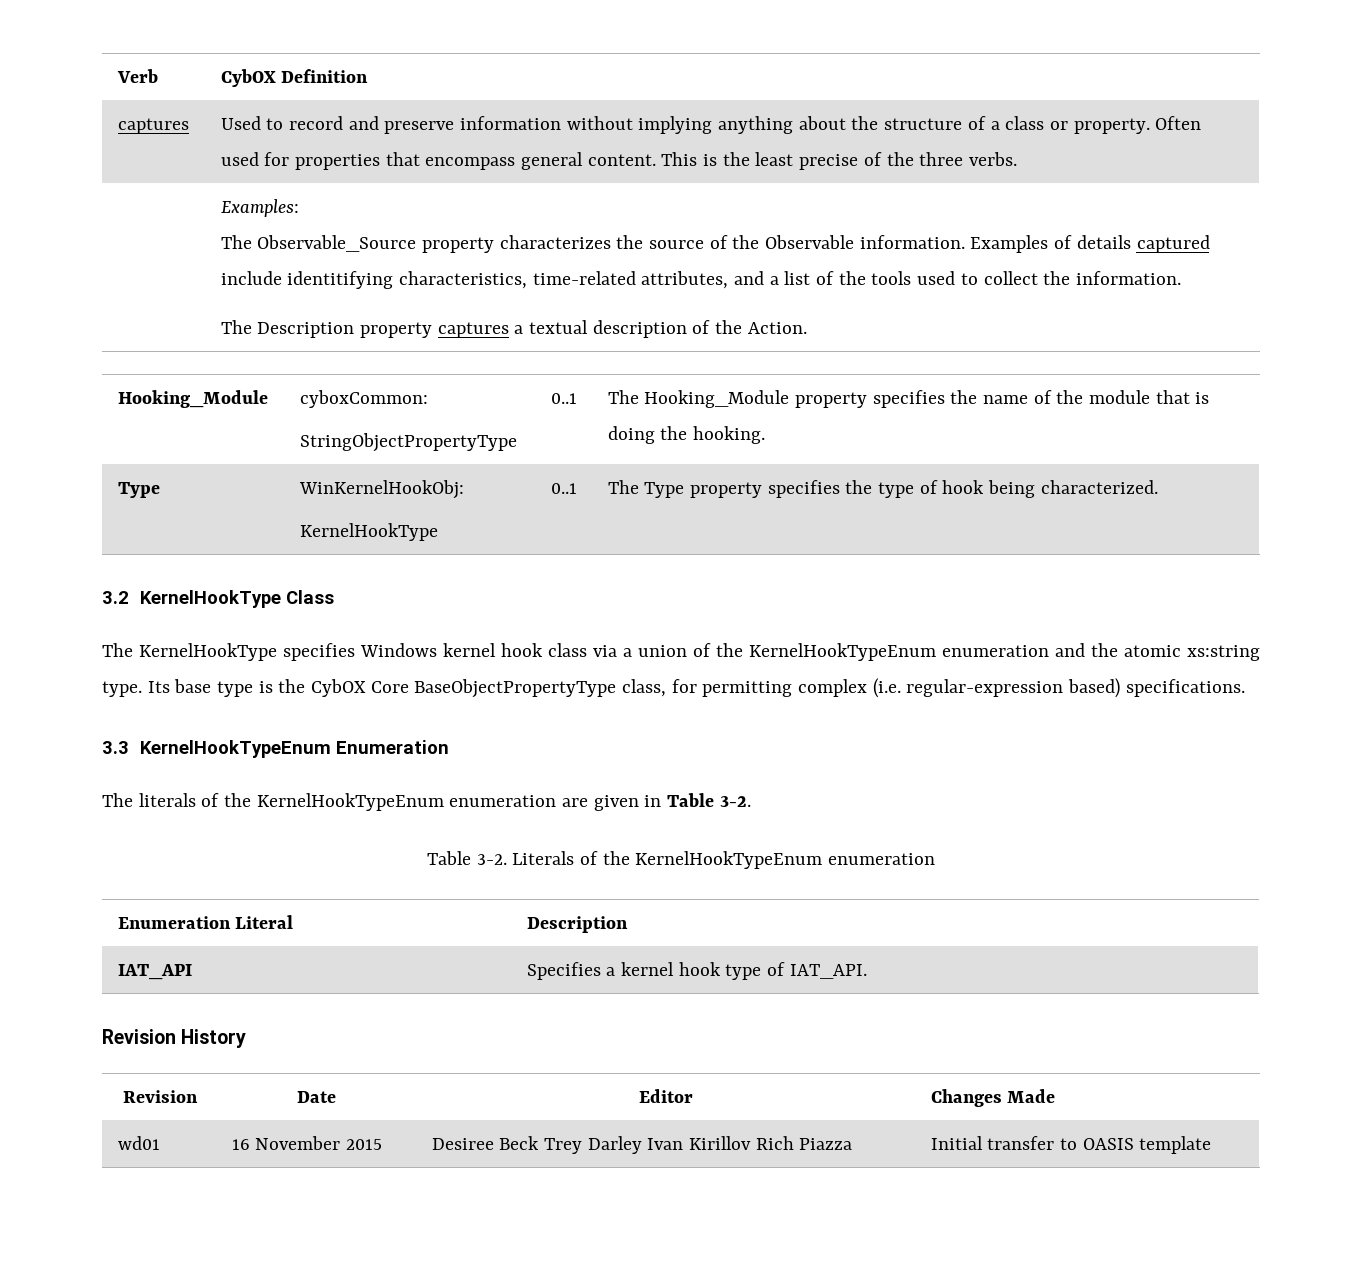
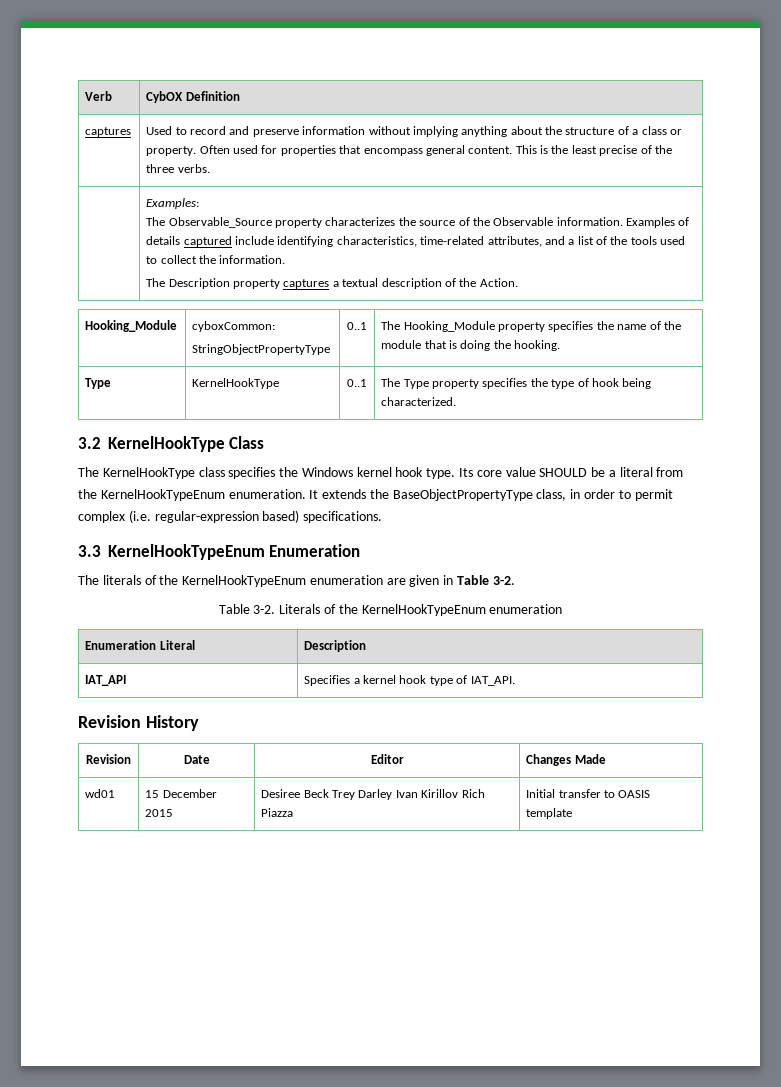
[287,271,394,289] identitifying -> [277,236,334,247] identifying
[298,480,464,499] WinKernelHookObj: // -> (112, 383) none
[283,643,1260,661] [102,679,793,698] specifies Windows kernel hook class via a union of the KernelHookTypeEnum enumeration and the atomic xs:string type. Its base type is the CybOX Core BaseObjectPropertyType class, for permitting -> [198,467,684,479] [78,489,673,501] class specifies the Windows kernel hook type. Its core value SHOULD be a literal from the KernelHookTypeEnum enumeration. It extends the BaseObjectPropertyType class, in order to permit
[231,1136,341,1150] 16 November -> [145,789,217,798] 15 December

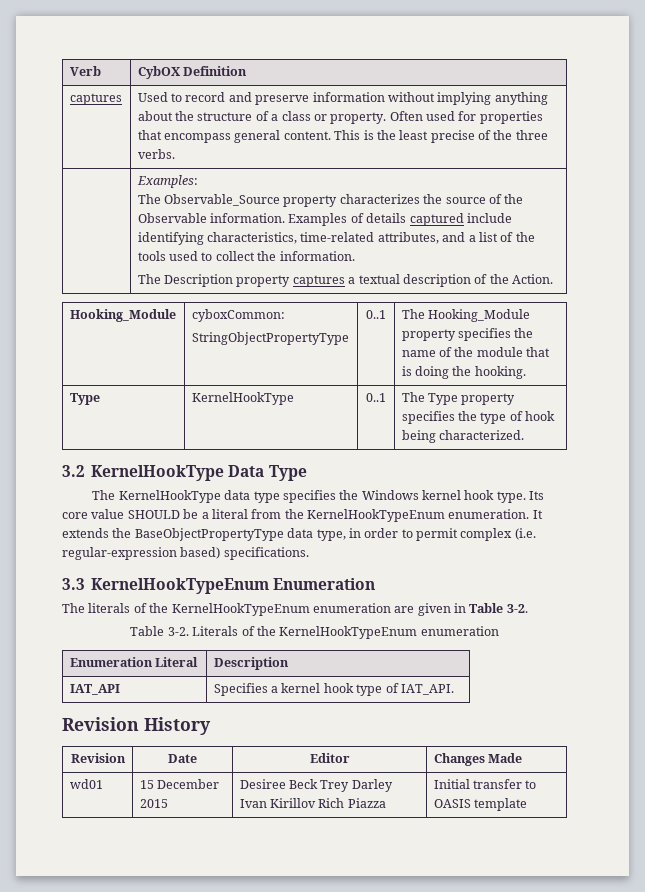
[229,436,265,449] Class -> [228,465,307,481] Data Type
[198,467,225,477] class -> [224,490,280,503] data type
[536,489,567,501] class, -> [287,528,346,541] data type,

